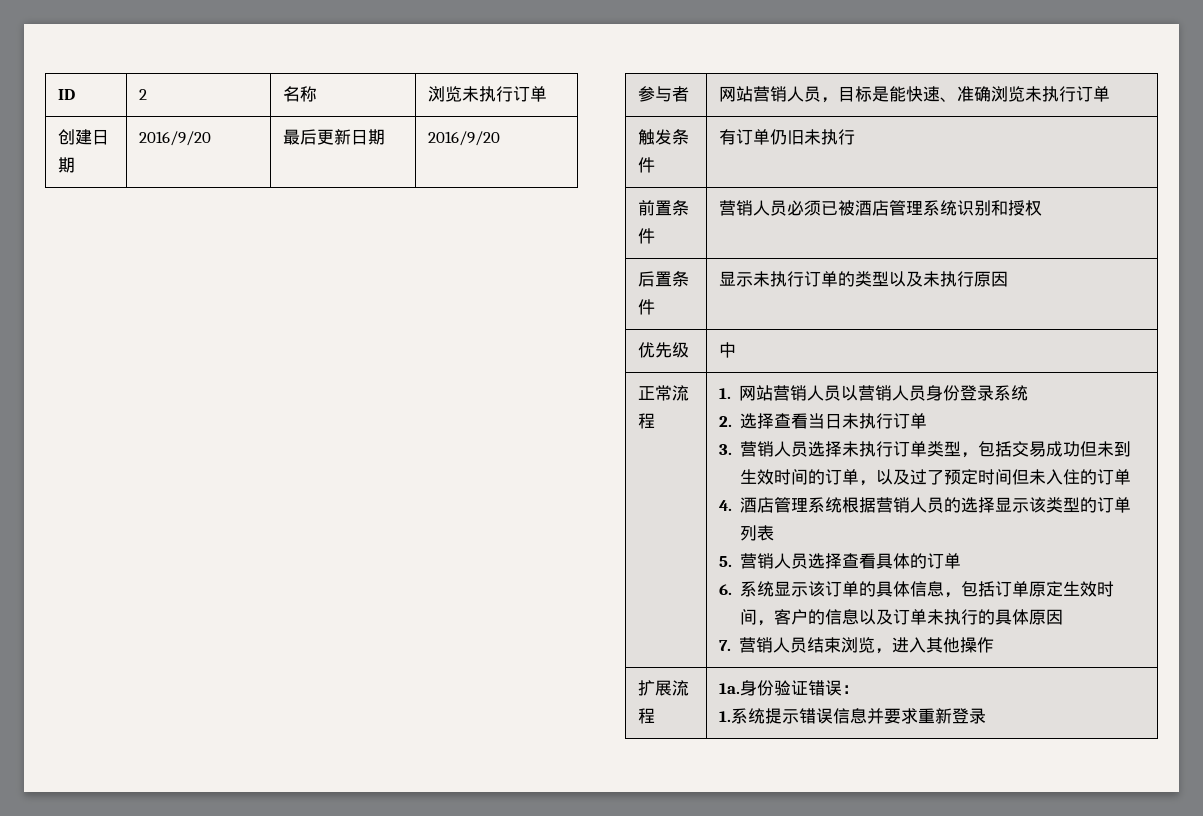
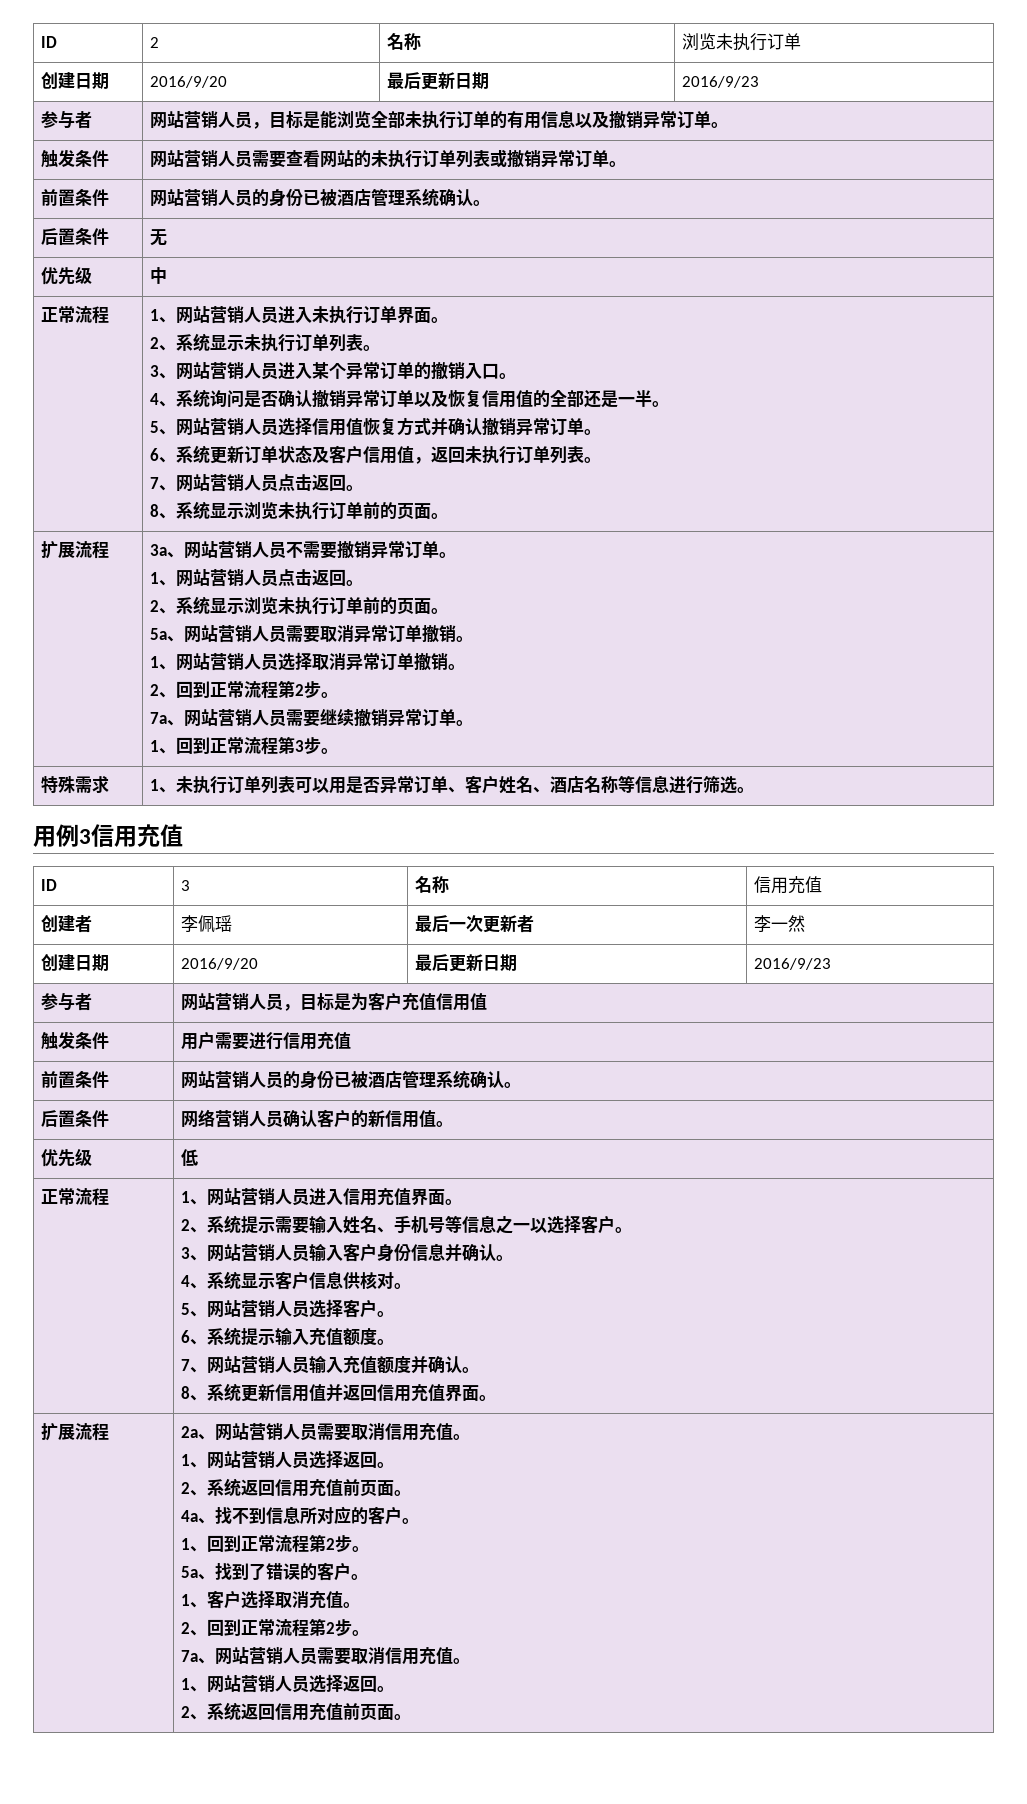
[427,131,500,146] 2016/9/20 -> [682,76,760,88] 2016/9/23
[905,86,1110,102] [637,129,689,145] [637,157,655,173] [718,129,855,145] [637,200,689,216] [637,228,655,244] [718,200,1042,216] [637,271,689,287] [637,299,655,315] [718,271,1008,287] 快速、准确浏览未执行订单 // 触发条件 | 有订单仍旧未执行 // 前置条件 | 营销人员必须已被酒店管理系统识别和授权 // 后置条件 | 显示未执行订单的类型以及未执行原因 -> [337,110,729,129] [41,149,110,167] [150,149,627,168] [41,188,110,207] [150,188,491,207] [41,227,110,246] [150,229,168,246] 浏览全部未执行订单的有用信息以及撤销异常订单。 // 触发条件 | 网站营销人员需要查看网站的未执行订单列表或撤销异常订单。 // 前置条件 | 网站营销人员的身份已被酒店管理系统确认。 // 后置条件 | 无
[718,385,1029,401] [718,413,928,429] [718,441,1132,458] [740,469,1132,486] [718,497,1132,513] [740,525,775,541] [718,553,962,569] [718,581,1115,598] [740,609,1064,626] [718,637,995,654] [637,680,689,696] [637,708,655,724] [718,680,859,696] [718,708,986,724] 1.网站营销人员以营销人员身份登录系统 // 2.选择查看当日未执行订单 // 3.营销人员选择未执行订单类型，包括交易成功但未到生效时间的订单，以及过了预定时间但未入住的订单 // 4.酒店管理系统根据营销人员的选择显示该类型的订单列表 // 5.营销人员选择查看具体的订单 // 6.系统显示该订单的具体信息，包括订单原定生效时间，客户的信息以及订单未执行的具体原因 // 7.营销人员结束浏览，进入其他操作 // 扩展流程 | 1a.身份验证错误： // 1.系统提示错误信息并要求重新登录 -> [150,306,449,324] [150,333,381,352] [150,362,517,380] [150,389,670,408] [150,417,602,436] [150,445,602,464] [150,474,364,492] [150,501,449,520] [41,541,110,559] [150,541,457,559] [150,569,364,587] [150,596,449,615] [150,625,474,643] [150,652,466,671] [150,680,339,699] [150,708,474,727] [150,736,339,755] [41,775,110,794] [150,775,755,794] [33,824,183,847] [41,879,58,891] [181,880,191,891] [415,876,450,894] [754,876,823,894] [41,915,93,933] [181,915,233,932] [415,915,535,933] [754,915,806,932] [41,954,110,971] [181,958,259,970] [415,954,518,972] [754,958,832,970] [41,992,93,1011] [181,992,488,1011] [41,1031,110,1049] [181,1031,352,1050] [41,1070,110,1089] [181,1070,522,1089] [41,1109,110,1128] [181,1109,454,1128] [41,1148,93,1167] [181,1149,199,1166] [41,1188,110,1206] [181,1188,463,1206] [181,1215,633,1234] [181,1243,514,1262] [181,1271,412,1290] [181,1299,395,1318] [181,1327,395,1346] [181,1355,480,1374] [181,1383,497,1402] [41,1423,110,1441] [181,1423,471,1441] [181,1450,395,1469] [181,1478,412,1497] [181,1506,420,1525] [181,1534,370,1553] [181,1562,369,1581] [181,1590,361,1609] [181,1618,370,1637] [181,1647,471,1665] [181,1674,395,1693] [181,1702,412,1721] 1、网站营销人员进入未执行订单界面。 // 2、系统显示未执行订单列表。 // 3、网站营销人员进入某个异常订单的撤销入口。 // 4、系统询问是否确认撤销异常订单以及恢复信用值的全部还是一半。 // 5、网站营销人员选择信用值恢复方式并确认撤销异常订单。 // 6、系统更新订单状态及客户信用值，返回未执行订单列表。 // 7、网站营销人员点击返回。 // 8、系统显示浏览未执行订单前的页面。 // 扩展流程 | 3a、网站营销人员不需要撤销异常订单。 // 1、网站营销人员点击返回。 // 2、系统显示浏览未执行订单前的页面。 // 5a、网站营销人员需要取消异常订单撤销。 // 1、网站营销人员选择取消异常订单撤销。 // 2、回到正常流程第2步。 // 7a、网站营销人员需要继续撤销异常订单。 // 1、回到正常流程第3步。 // 特殊需求 | 1、未执行订单列表可以用是否异常订单、客户姓名、酒店名称等信息进行筛选。 // 用例3信用充值 // ID | 3 | 名称 | 信用充值 // 创建者 | 李佩瑶 | 最后一次更新者 | 李一然 // 创建日期 | 2016/9/20 | 最后更新日期 | 2016/9/23 // 参与者 | 网站营销人员，目标是为客户充值信用值 // 触发条件 | 用户需要进行信用充值 // 前置条件 | 网站营销人员的身份已被酒店管理系统确认。 // 后置条件 | 网络营销人员确认客户的新信用值。 // 优先级 | 低 // 正常流程 | 1、网站营销人员进入信用充值界面。 // 2、系统提示需要输入姓名、手机号等信息之一以选择客户。 // 3、网站营销人员输入客户身份信息并确认。 // 4、系统显示客户信息供核对。 // 5、网站营销人员选择客户。 // 6、系统提示输入充值额度。 // 7、网站营销人员输入充值额度并确认。 // 8、系统更新信用值并返回信用充值界面。 // 扩展流程 | 2a、网站营销人员需要取消信用充值。 // 1、网站营销人员选择返回。 // 2、系统返回信用充值前页面。 // 4a、找不到信息所对应的客户。 // 1、回到正常流程第2步。 // 5a、找到了错误的客户。 // 1、客户选择取消充值。 // 2、回到正常流程第2步。 // 7a、网站营销人员需要取消信用充值。 // 1、网站营销人员选择返回。 // 2、系统返回信用充值前页面。

